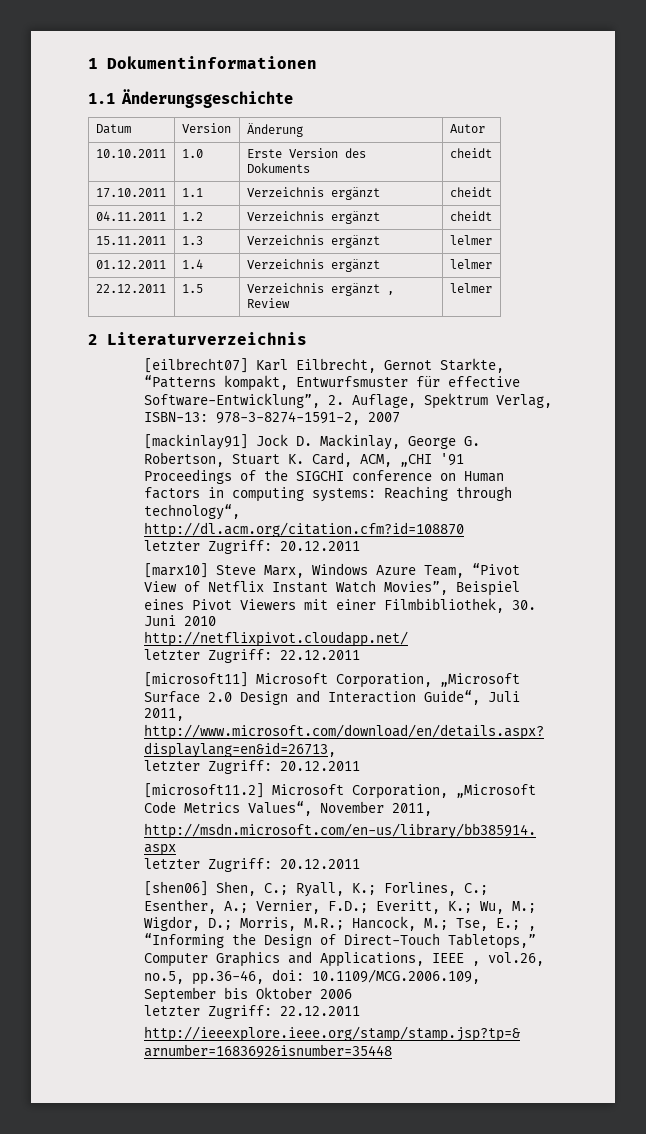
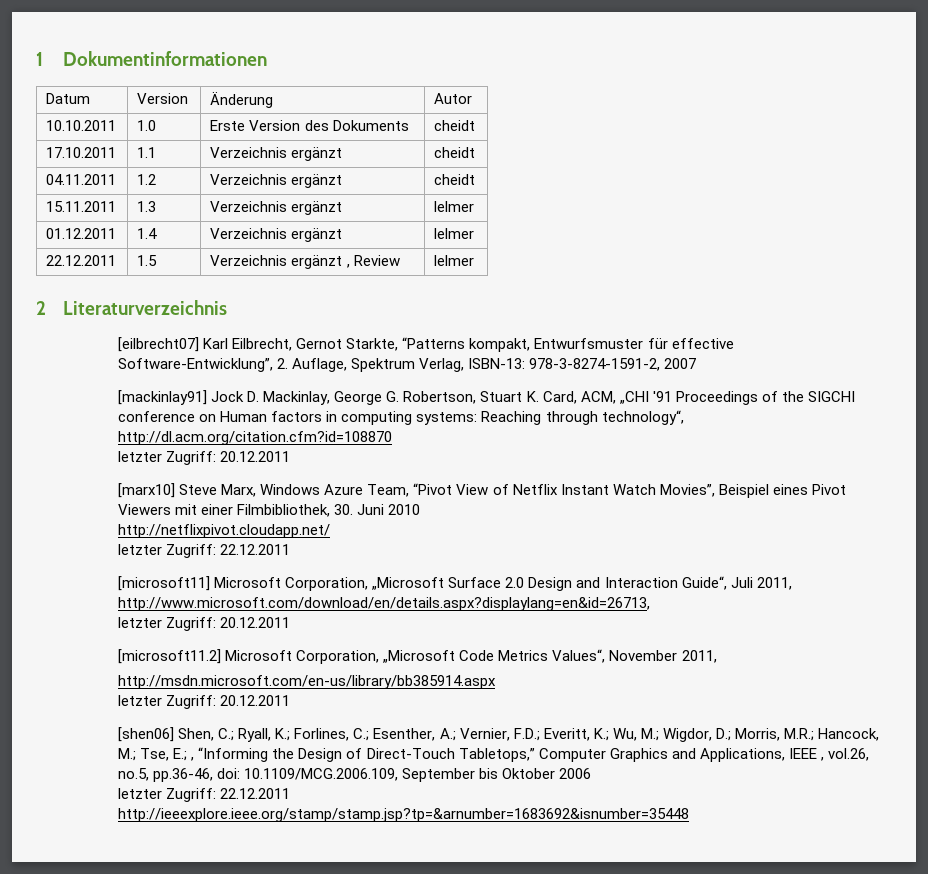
[88,89,293,108] // 1.1 Änderungsgeschichte -> (268, 58) none

